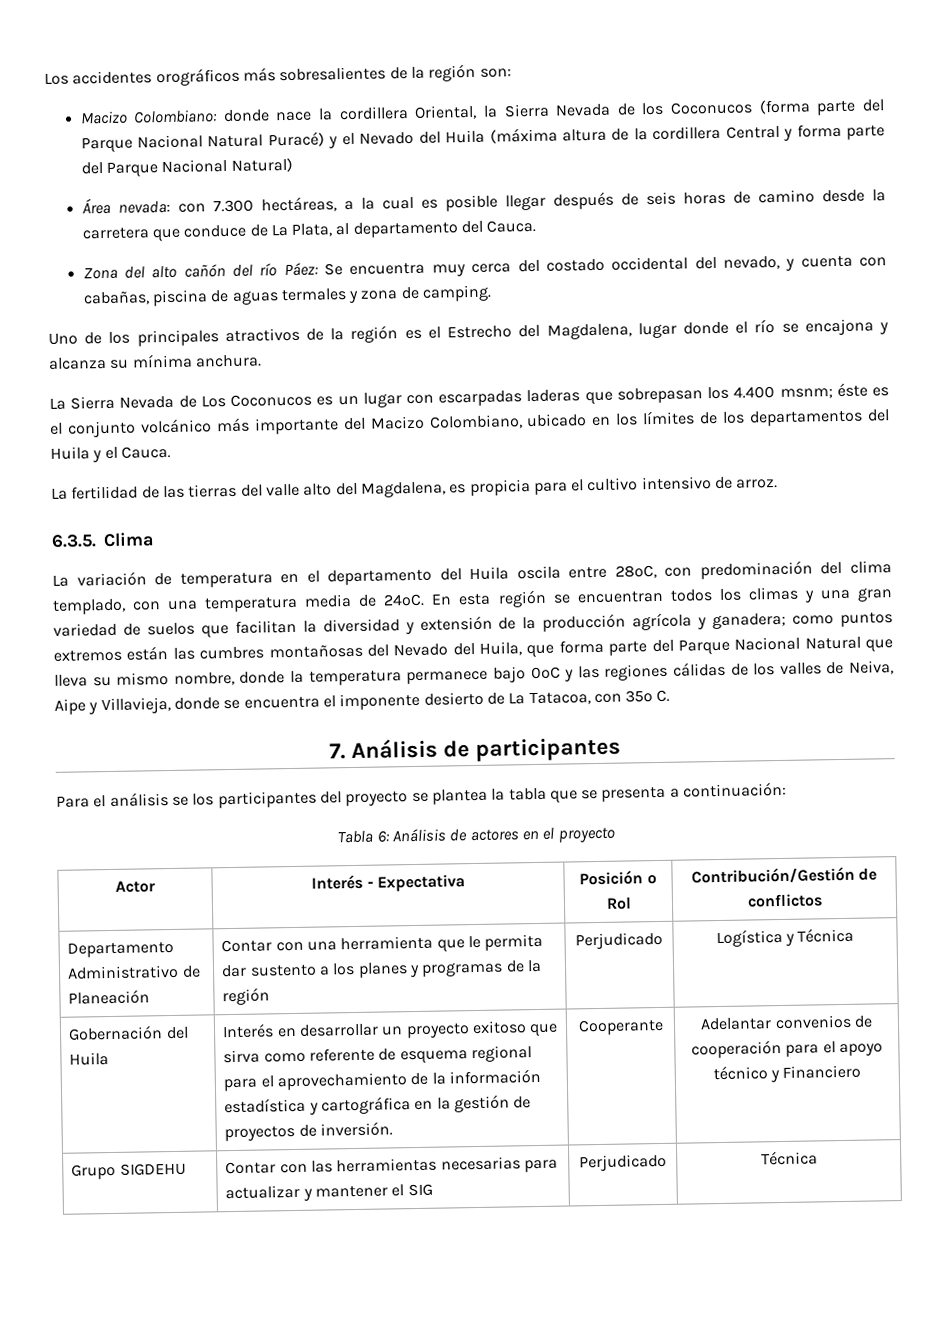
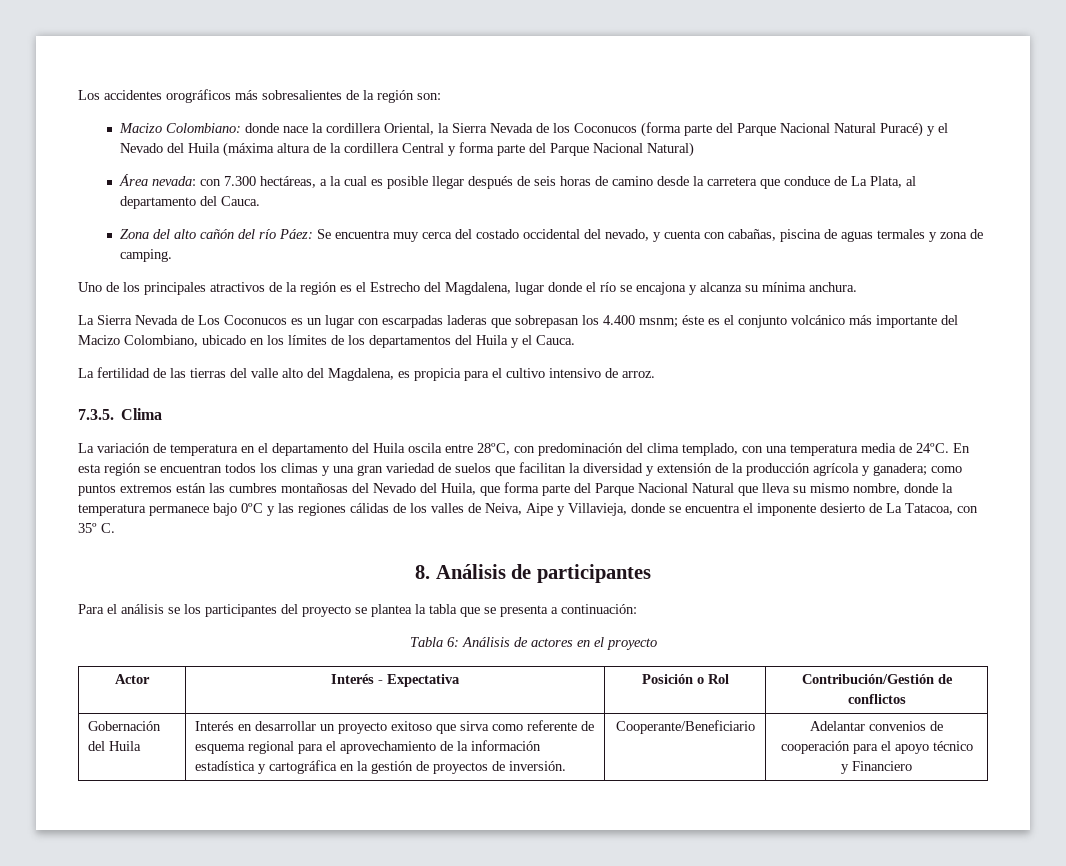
[51,534,97,548] 6.3.5. -> [78,409,114,420] 7.3.5.
[328,743,346,760] 7. -> [415,565,431,579] 8.
[67,940,175,958] [67,964,201,980] [68,989,151,1005] [221,933,544,953] [221,959,542,978] [222,987,271,1006] [575,931,663,950] [715,927,855,948] // Departamento Administrativo de Planeación | Contar con una herramienta que le permita dar sustento a los planes y programas de la región | Perjudicado | Logística y Técnica -> (906, 699) none
[577,1018,664,1036] Cooperante -> [615,720,755,734] Cooperante/Beneficiario
[71,1162,186,1180] [225,1156,558,1175] [225,1183,433,1201] [579,1153,667,1172] [760,1150,818,1166] // Grupo SIGDEHU | Contar con las herramientas necesarias para actualizar y mantener el SIG | Perjudicado | Técnica -> (912, 766) none

